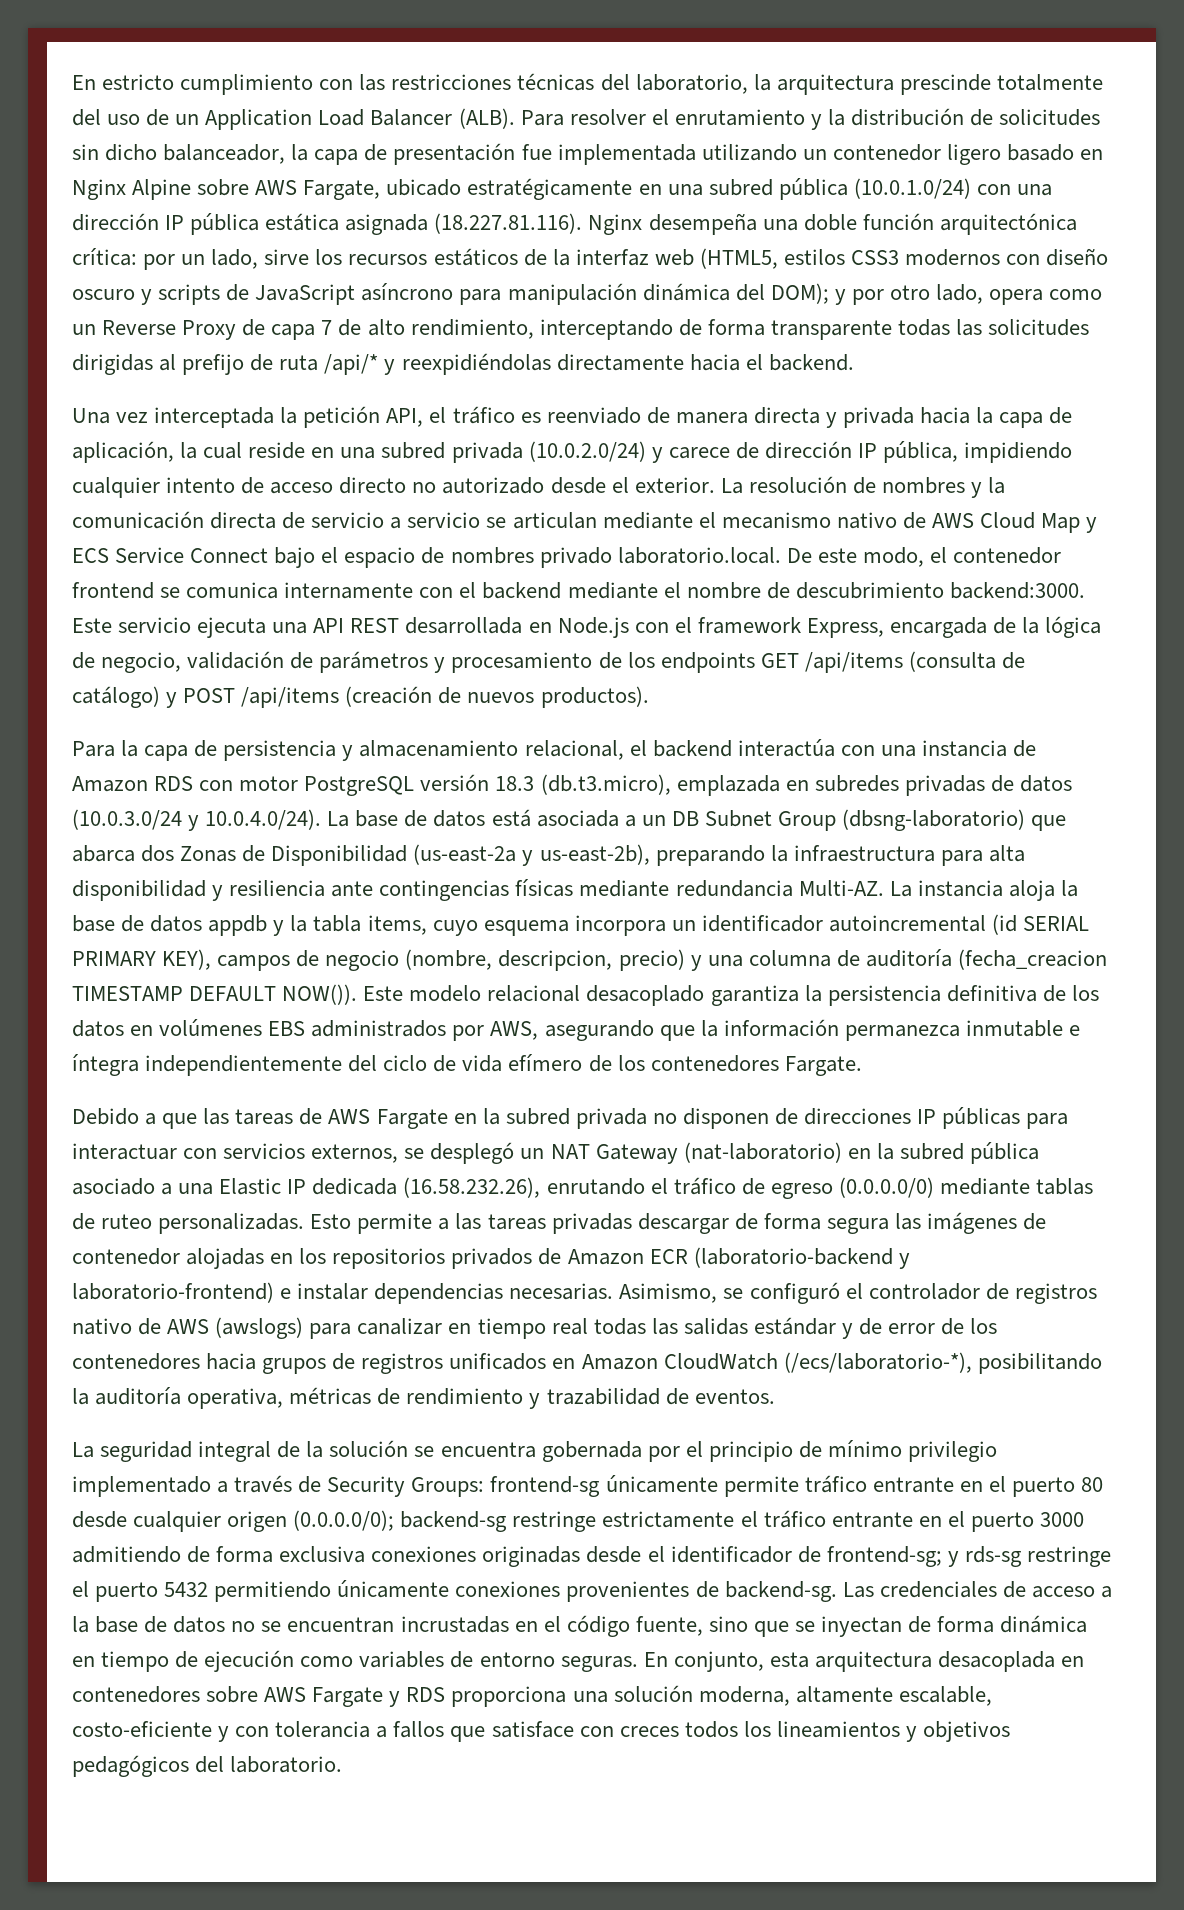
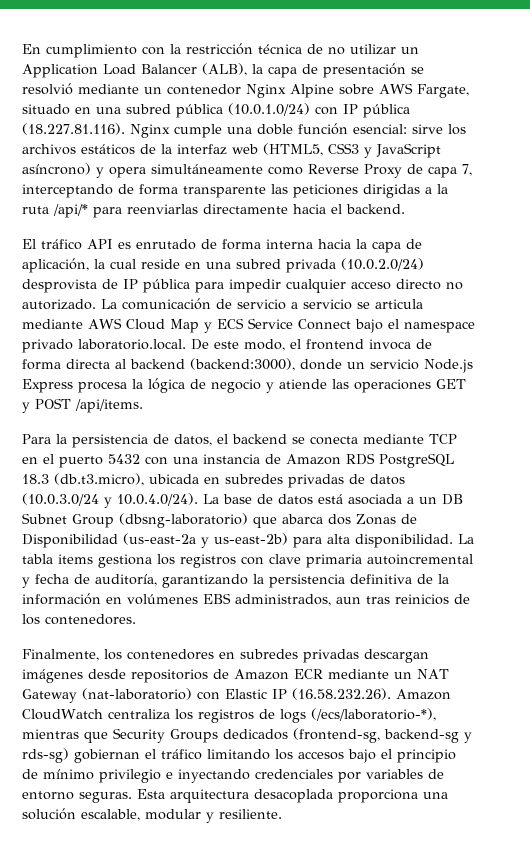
[72,74,175,90] En estricto -> [22,44,41,54] En
[359,73,1103,95] [72,108,1101,130] [72,143,1104,165] las restricciones técnicas del laboratorio, la arquitectura prescinde totalmente del uso de un Application Load Balancer (ALB). Para resolver el enrutamiento y la distribución de solicitudes sin dicho balanceador, la capa de presentación fue implementada utilizando un contenedor ligero basado en -> [170,43,419,55] [22,63,424,78] [22,83,241,95] la restricción técnica de no utilizar un Application Load Balancer (ALB), la capa de presentación se resolvió mediante un contenedor
[386,178,633,200] ubicado estratégicamente -> [22,104,70,115] situado
[1016,184,1052,196] [72,213,429,235] una dirección IP pública estática asignada -> [343,104,410,118] IP pública
[648,213,757,235] desempeña -> [174,124,222,138] cumple
[939,213,1077,235] [72,248,259,270] arquitectónica crítica: por un lado, -> [353,124,407,134] esencial:
[348,254,428,265] recursos -> [22,144,76,155] archivos
[783,248,1109,266] [72,283,1103,305] [72,319,1090,340] [72,353,854,375] [72,406,915,428] estilos CSS3 modernos con diseño oscuro y scripts de JavaScript asíncrono para manipulación dinámica del DOM); y por otro lado, opera como un Reverse Proxy de capa 7 de alto rendimiento, interceptando de forma transparente todas las solicitudes dirigidas al prefijo de ruta /api/* y reexpidiéndolas directamente hacia el backend. // Una vez interceptada la petición API, el tráfico es reenviado de manera directa y privada -> [328,143,441,158] [22,163,472,178] [22,184,448,198] [22,204,405,218] [22,239,313,250] CSS3 y JavaScript asíncrono) y opera simultáneamente como Reverse Proxy de capa 7, interceptando de forma transparente las peticiones dirigidas a la ruta /api/* para reenviarlas directamente hacia el backend. // El tráfico API es enrutado de forma interna
[651,441,1073,463] [72,476,1006,498] [72,511,277,529] y carece de dirección IP pública, impidiendo cualquier intento de acceso directo no autorizado desde el exterior. La resolución de nombres y la comunicación directa -> [22,279,463,293] [22,298,211,310] desprovista de IP pública para impedir cualquier acceso directo no autorizado. La comunicación
[512,512,926,529] articulan mediante el mecanismo nativo de -> [375,299,423,309] [22,319,83,329] articula mediante
[344,547,534,568] espacio de nombres -> [403,321,475,333] namespace
[953,547,1062,564] [72,582,1085,599] [72,616,1102,638] [72,651,1025,673] [72,686,649,708] [72,739,835,761] contenedor frontend se comunica internamente con el backend mediante el nombre de descubrimiento backend:3000. Este servicio ejecuta una API REST desarrollada en Node.js con el framework Express, encargada de la lógica de negocio, validación de parámetros y procesamiento de los endpoints GET /api/items (consulta de catálogo) y POST /api/items (creación de nuevos productos). // Para la capa de persistencia y almacenamiento relacional, el backend interactúa -> [306,339,432,350] [22,358,473,373] [22,378,466,393] [22,398,143,413] [22,434,457,448] [22,454,140,468] frontend invoca de forma directa al backend (backend:3000), donde un servicio Node.js Express procesa la lógica de negocio y atiende las operaciones GET y POST /api/items. // Para la persistencia de datos, el backend se conecta mediante TCP en el puerto 5432
[199,774,490,796] con motor PostgreSQL versión -> [379,453,454,468] PostgreSQL
[676,775,780,796] emplazada -> [149,474,199,484] ubicada
[539,844,1025,866] [72,879,1078,901] [72,914,1090,936] [72,949,1107,971] [72,984,799,1006] us-east-2b), preparando la infraestructura para alta disponibilidad y resiliencia ante contingencias físicas mediante redundancia Multi-AZ. La instancia aloja la base de datos appdb y la tabla items, cuyo esquema incorpora un identificador autoincremental (id SERIAL PRIMARY KEY), campos de negocio (nombre, descripcion, precio) y una columna de auditoría (fecha_creacion TIMESTAMP DEFAULT NOW()). Este modelo relacional desacoplado garantiza -> [214,533,474,548] [22,554,473,568] [22,574,248,588] us-east-2b) para alta disponibilidad. La tabla items gestiona los registros con clave primaria autoincremental y fecha de auditoría, garantizando
[1071,985,1099,1001] [72,1020,124,1037] los datos -> [438,574,449,584] [22,593,101,605] la información
[311,1019,1080,1041] [72,1054,862,1076] [72,1107,1069,1129] [72,1142,1039,1164] [72,1177,1094,1199] [72,1212,1047,1234] [72,1247,910,1269] [72,1282,1097,1304] [72,1317,998,1339] [72,1352,1102,1374] [72,1387,775,1409] [72,1440,680,1462] administrados por AWS, asegurando que la información permanezca inmutable e íntegra independientemente del ciclo de vida efímero de los contenedores Fargate. // Debido a que las tareas de AWS Fargate en la subred privada no disponen de direcciones IP públicas para interactuar con servicios externos, se desplegó un NAT Gateway (nat-laboratorio) en la subred pública asociado a una Elastic IP dedicada (16.58.232.26), enrutando el tráfico de egreso (0.0.0.0/0) mediante tablas de ruteo personalizadas. Esto permite a las tareas privadas descargar de forma segura las imágenes de contenedor alojadas en los repositorios privados de Amazon ECR (laboratorio-backend y laboratorio-frontend) e instalar dependencias necesarias. Asimismo, se configuró el controlador de registros nativo de AWS (awslogs) para canalizar en tiempo real todas las salidas estándar y de error de los contenedores hacia grupos de registros unificados en Amazon CloudWatch (/ecs/laboratorio-*), posibilitando la auditoría operativa, métricas de rendimiento y trazabilidad de eventos. // La seguridad integral de la solución se encuentra gobernada por -> [235,594,470,606] [22,614,136,625] [22,649,429,663] [22,669,449,683] [22,688,451,703] [22,708,436,723] [22,728,472,743] [22,748,376,763] administrados, aun tras reinicios de los contenedores. // Finalmente, los contenedores en subredes privadas descargan imágenes desde repositorios de Amazon ECR mediante un NAT Gateway (nat-laboratorio) con Elastic IP (16.58.232.26). Amazon CloudWatch centraliza los registros de logs (/ecs/laboratorio-*), mientras que Security Groups dedicados (frontend-sg, backend-sg y rds-sg) gobiernan el tráfico limitando los accesos bajo
[72,1475,1104,1497] [72,1510,1084,1532] [72,1546,1111,1567] [72,1580,1112,1602] [72,1615,1088,1637] [72,1650,1085,1672] [72,1685,992,1707] [72,1721,1011,1742] [72,1755,343,1777] implementado a través de Security Groups: frontend-sg únicamente permite tráfico entrante en el puerto 80 desde cualquier origen (0.0.0.0/0); backend-sg restringe estrictamente el tráfico entrante en el puerto 3000 admitiendo de forma exclusiva conexiones originadas desde el identificador de frontend-sg; y rds-sg restringe el puerto 5432 permitiendo únicamente conexiones provenientes de backend-sg. Las credenciales de acceso a la base de datos no se encuentran incrustadas en el código fuente, sino que se inyectan de forma dinámica en tiempo de ejecución como variables de entorno seguras. En conjunto, esta arquitectura desacoplada en contenedores sobre AWS Fargate y RDS proporciona una solución moderna, altamente escalable, costo-eficiente y con tolerancia a fallos que satisface con creces todos los lineamientos y objetivos pedagógicos del laboratorio. -> [166,769,444,783] [22,789,448,803] [22,808,282,823] e inyectando credenciales por variables de entorno seguras. Esta arquitectura desacoplada proporciona una solución escalable, modular y resiliente.

